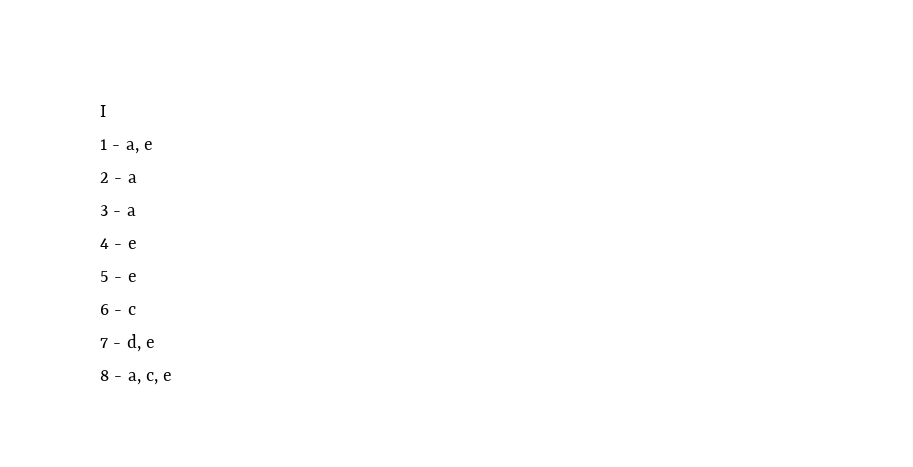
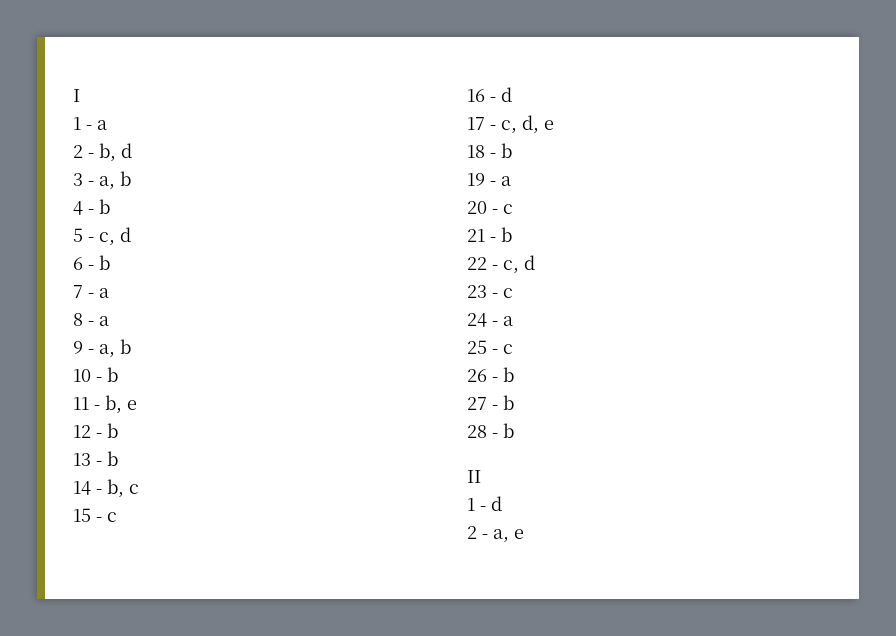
[125,141,153,154] [100,172,137,183] a, e // 2 - a -> [97,120,107,130] [73,143,132,162] a // 2 - b, d
[126,207,136,216] a -> [99,171,131,190] a, b
[127,240,137,249] e -> [99,199,110,214] b
[127,273,137,282] e -> [99,227,131,246] c, d
[127,306,136,315] c -> [99,255,110,270] b
[126,334,155,352] [100,370,158,385] d, e // 8 - a, c, -> [99,288,109,298] [73,313,109,326] [73,339,131,358] [73,367,118,382] [73,395,137,414] [73,423,118,438] [73,451,118,466] [73,479,139,498] [73,508,117,522] [467,87,512,102] [467,115,554,134] [467,143,512,158] [467,173,511,186] [467,201,513,214] [467,227,512,242] [467,255,535,274] [467,285,513,298] [467,313,513,327] [467,340,513,354] [467,367,514,382] [467,395,514,410] [467,423,514,438] [467,470,481,483] [467,496,502,511] [467,526,509,543] a // 8 - a // 9 - a, b // 10 - b // 11 - b, e // 12 - b // 13 - b // 14 - b, c // 15 - c // 16 - d // 17 - c, d, e // 18 - b // 19 - a // 20 - c // 21 - b // 22 - c, d // 23 - c // 24 - a // 25 - c // 26 - b // 27 - b // 28 - b // II // 1 - d // 2 - a,

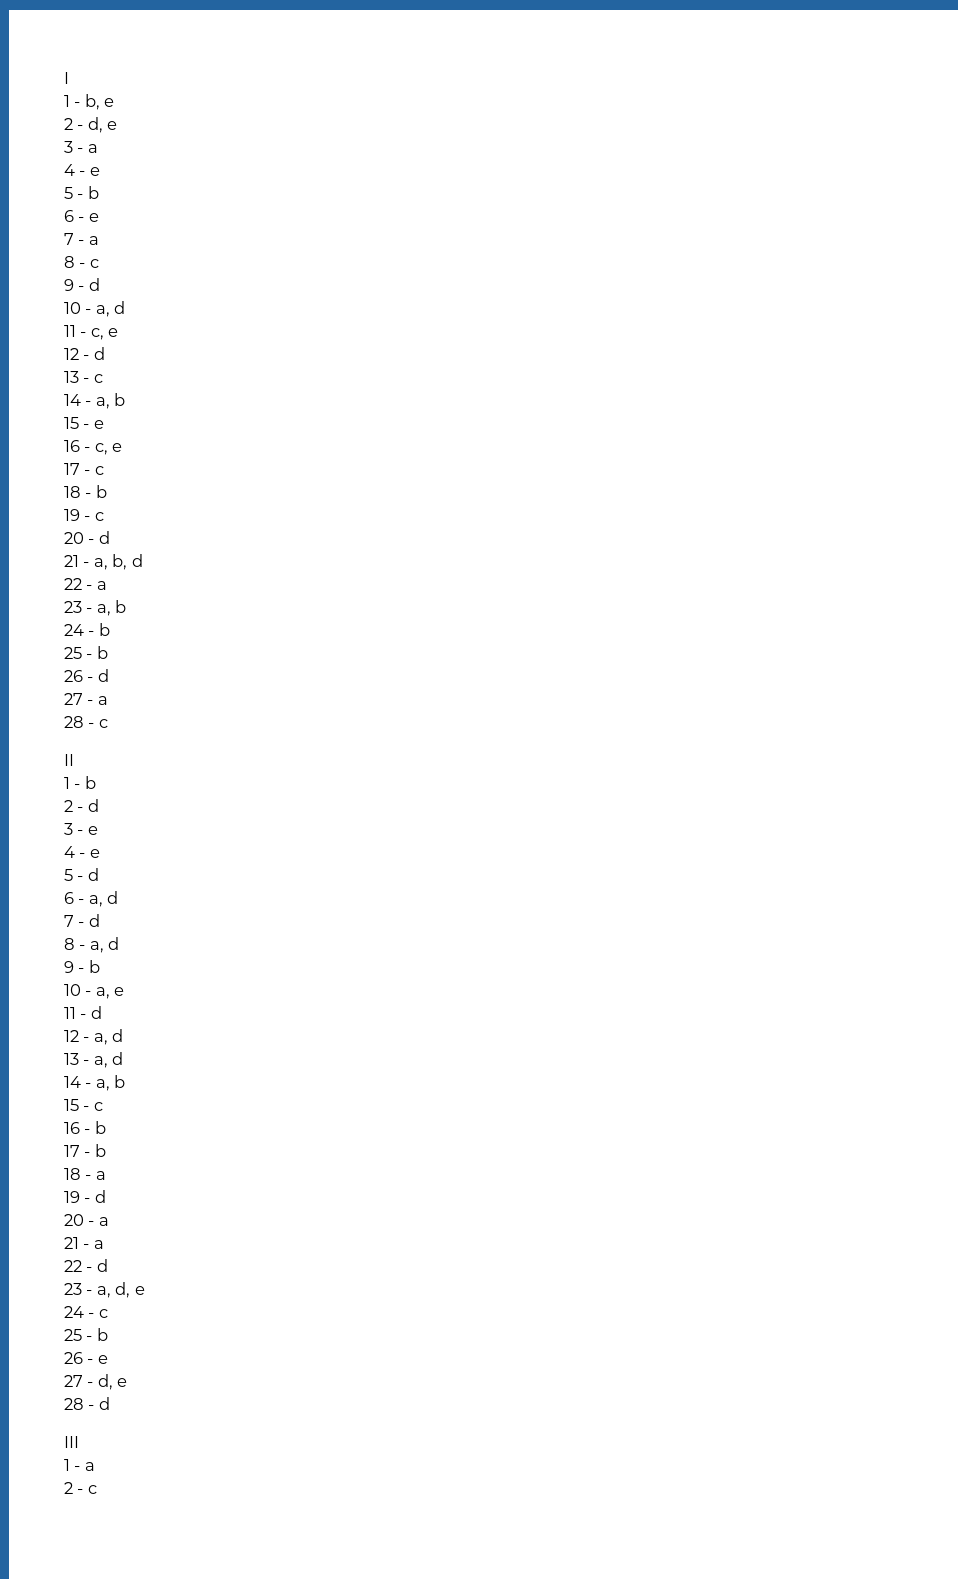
[73,89,80,102] I -> [64,72,69,84] [64,94,115,110] [64,117,118,133] [64,141,98,153] [64,164,100,176] [64,186,99,199] [64,210,99,222] [64,233,99,245] [64,256,99,268] [64,278,100,291] [64,301,126,317] [64,325,119,340] [64,347,105,360] [64,371,103,383] [64,393,126,409] [64,417,104,429] [64,440,123,455] [64,463,104,475] [64,485,107,498] [64,509,104,521] [64,531,110,544] [64,554,143,570] [64,578,107,590] [64,600,127,616] [64,623,110,636] [64,646,108,659] [64,669,109,682] [64,693,108,705] [64,716,108,728] [64,754,74,766] [64,776,96,789] [64,799,99,812] [64,823,98,835] [64,846,100,858] [64,868,99,881] [64,891,119,907] [64,914,100,927] [64,937,120,953] [64,960,100,973] [64,984,125,999] [64,1006,102,1019] [64,1029,124,1045] [64,1052,124,1068] [64,1075,126,1091] [64,1099,103,1111] [64,1121,106,1134] [64,1144,106,1157] [64,1168,106,1180] [64,1190,106,1203] [64,1214,109,1226] [64,1237,104,1249] [64,1259,108,1272] [64,1282,145,1298] [64,1306,108,1318] [64,1328,108,1341] [64,1352,108,1364] [64,1374,128,1390] [64,1397,110,1410] [64,1436,79,1448] I // 1 - b, e // 2 - d, e // 3 - a // 4 - e // 5 - b // 6 - e // 7 - a // 8 - c // 9 - d // 10 - a, d // 11 - c, e // 12 - d // 13 - c // 14 - a, b // 15 - e // 16 - c, e // 17 - c // 18 - b // 19 - c // 20 - d // 21 - a, b, d // 22 - a // 23 - a, b // 24 - b // 25 - b // 26 - d // 27 - a // 28 - c // II // 1 - b // 2 - d // 3 - e // 4 - e // 5 - d // 6 - a, d // 7 - d // 8 - a, d // 9 - b // 10 - a, e // 11 - d // 12 - a, d // 13 - a, d // 14 - a, b // 15 - c // 16 - b // 17 - b // 18 - a // 19 - d // 20 - a // 21 - a // 22 - d // 23 - a, d, e // 24 - c // 25 - b // 26 - e // 27 - d, e // 28 - d // III
[99,143,132,162] [73,171,131,190] [73,199,110,215] [73,227,131,246] [73,255,110,270] [73,285,109,298] [73,313,109,326] [73,339,131,358] [73,367,118,382] [73,395,137,414] [73,423,118,438] [73,451,118,466] [73,479,139,498] [73,508,117,522] [467,87,512,102] [467,115,554,134] [467,143,512,158] [467,173,511,186] [467,201,513,214] [467,227,512,242] [467,255,535,274] [467,285,513,298] [467,313,513,327] [467,340,513,354] [467,367,514,382] [467,395,514,410] [467,423,514,438] [467,470,481,483] [467,496,502,511] [467,526,524,543] b, d // 3 - a, b // 4 - b // 5 - c, d // 6 - b // 7 - a // 8 - a // 9 - a, b // 10 - b // 11 - b, e // 12 - b // 13 - b // 14 - b, c // 15 - c // 16 - d // 17 - c, d, e // 18 - b // 19 - a // 20 - c // 21 - b // 22 - c, d // 23 - c // 24 - a // 25 - c // 26 - b // 27 - b // 28 - b // II // 1 - d // 2 - a, e -> [87,1485,97,1494] c

